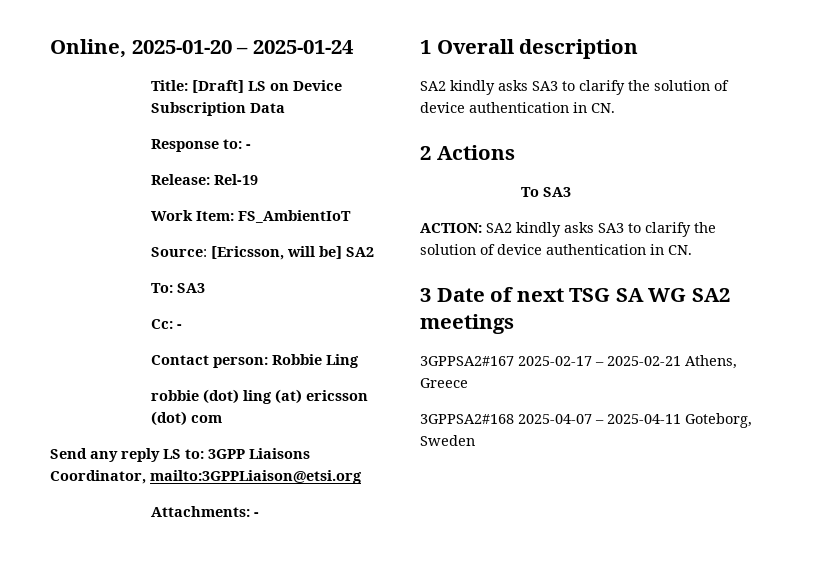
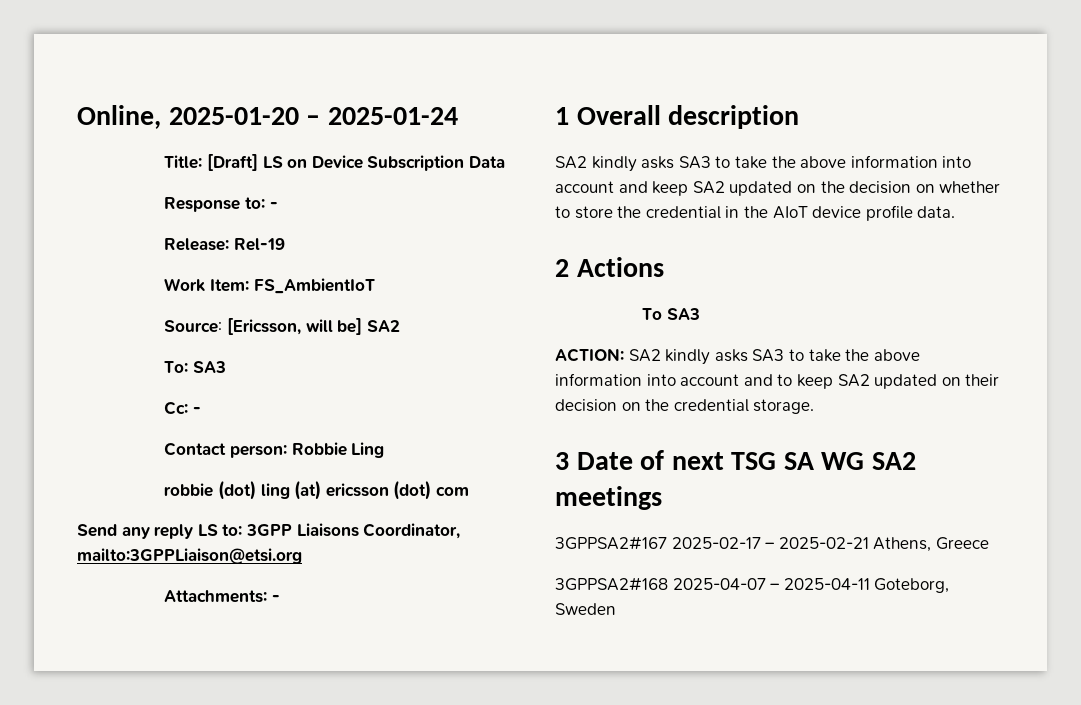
[579,80,729,95] [420,102,615,113] clarify the solution of device authentication in CN. -> [734,155,972,169] [555,181,1001,196] [555,205,956,221] take the above information into account and keep SA2 updated on the decision on whether to store the credential in the AIoT device profile data.
[645,222,716,237] [420,244,692,255] clarify the solution of device authentication in CN. -> [808,349,920,362] [555,373,1000,389] [555,399,815,414] take the above information into account and to keep SA2 updated on their decision on the credential storage.

